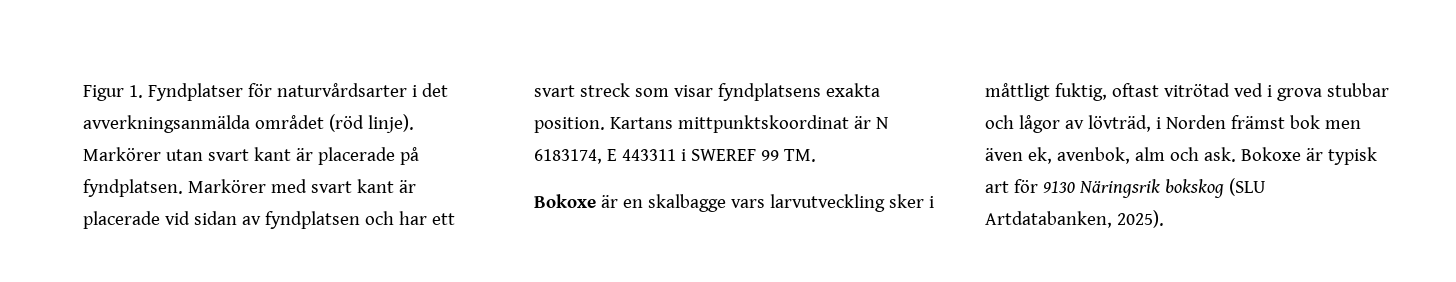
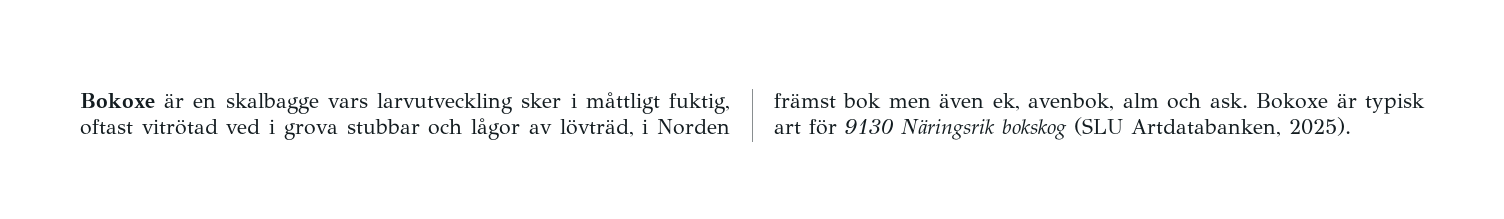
[83,83,448,101] [83,114,414,133] [83,147,419,165] [83,179,416,197] [83,211,455,229] [534,83,880,101] [534,115,888,133] [534,149,816,164] Figur 1. Fyndplatser för naturvårdsarter i det avverkningsanmälda området (röd linje). Markörer utan svart kant är placerade på fyndplatsen. Markörer med svart kant är placerade vid sidan av fyndplatsen och har ett svart streck som visar fyndplatsens exakta position. Kartans mittpunktskoordinat är N 6183174, E 443311 i SWEREF 99 TM. // -> (80, 100) none

